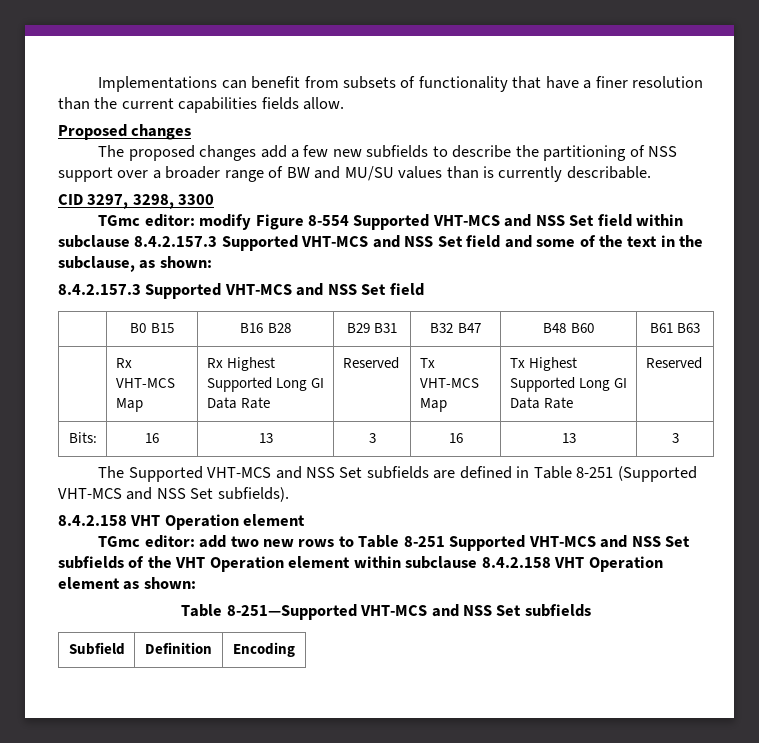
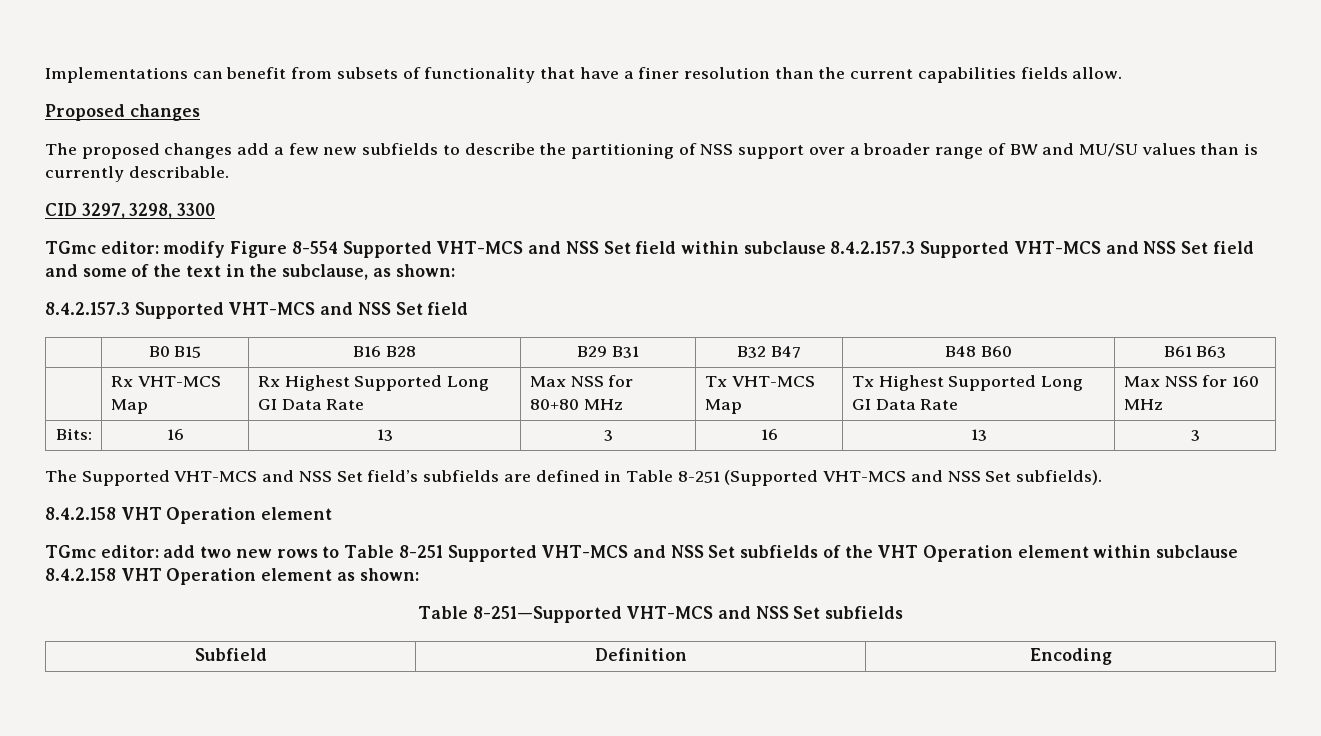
[342,357,399,369] Reserved -> [529,375,634,387] [529,399,623,410] Max NSS for 80+80 MHz
[645,357,702,369] Reserved -> [1123,375,1259,387] [1123,399,1163,410] Max NSS for 160 MHz
(363, 472) none -> [367,470,419,482] field’s

